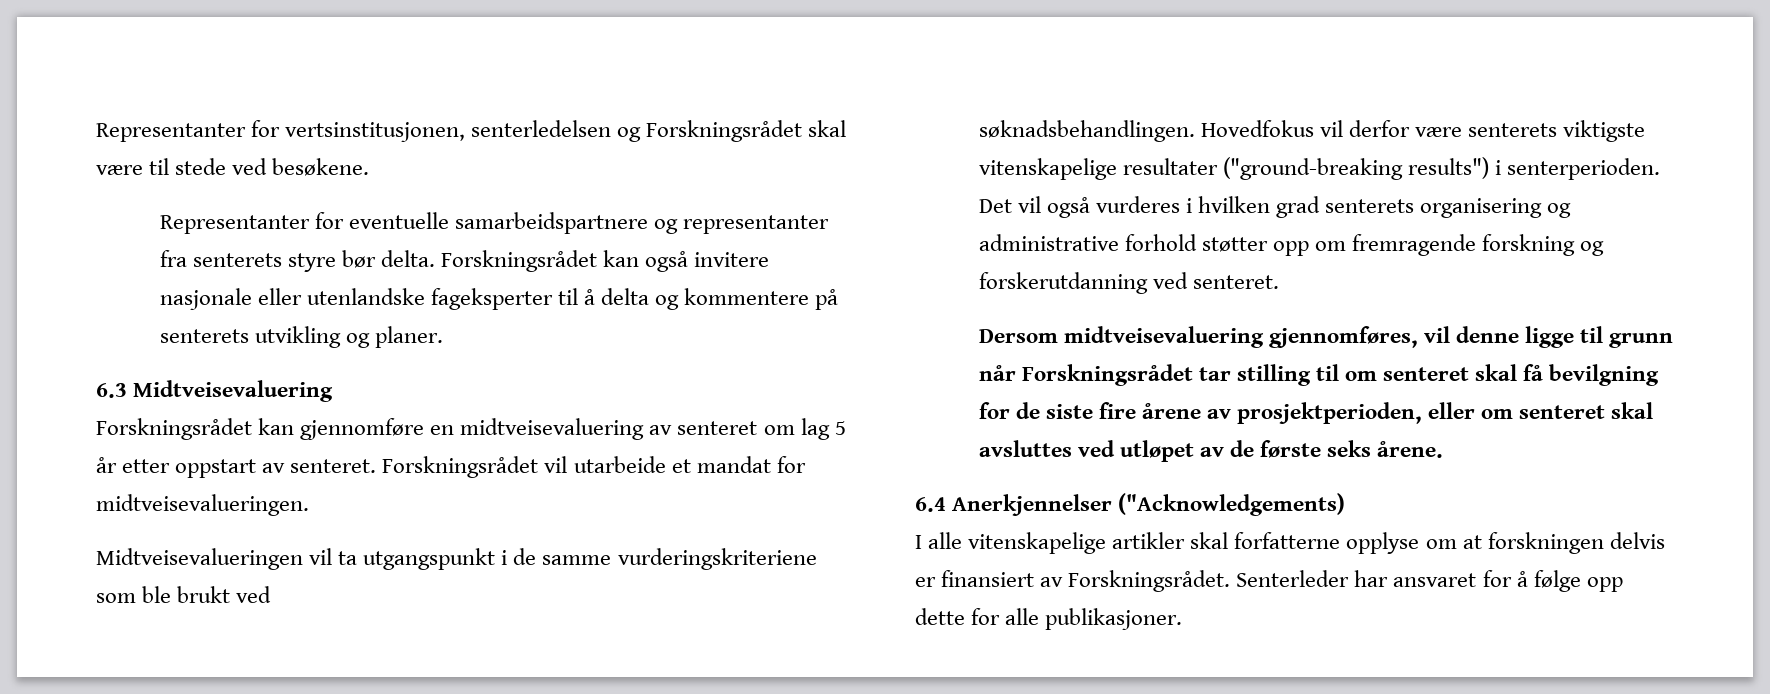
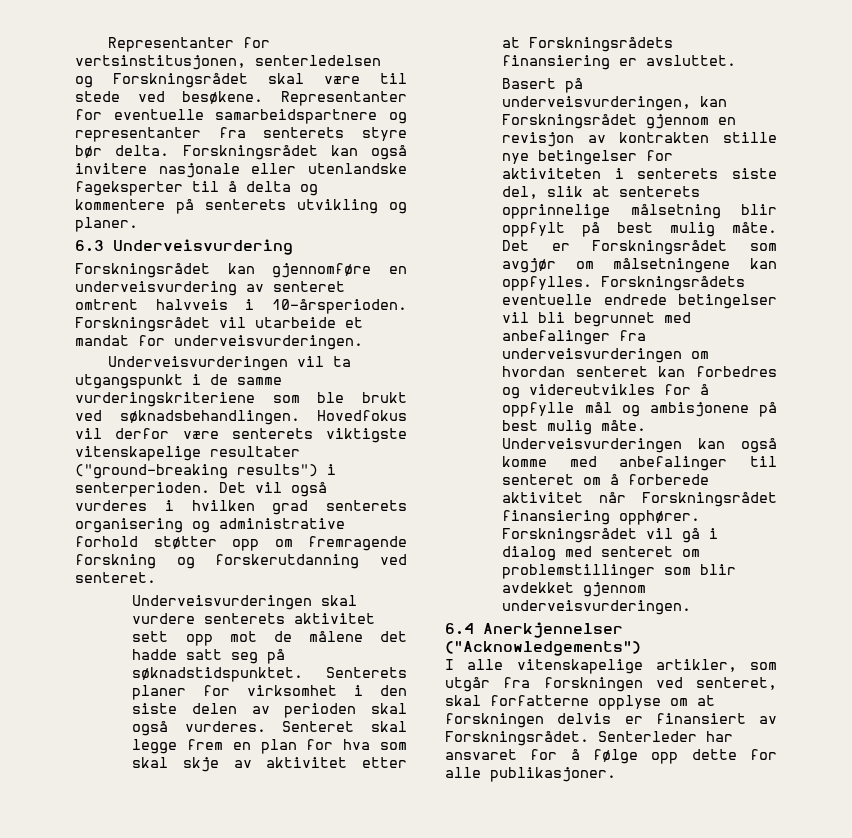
(370, 167) // -> (264, 97) none
[133,380,334,402] Midtveisevaluering -> [113,239,293,255] Underveisvurdering
[460,418,645,440] midtveisevaluering -> [75,281,237,296] underveisvurdering
[763,418,846,440] [96,457,377,478] om lag 5 år etter oppstart av senteret. -> [75,299,407,314] omtrent halvveis i 10-årsperioden.
[96,494,309,516] [96,548,303,570] midtveisevalueringen. // Midtveisevalueringen -> [174,335,363,350] [107,356,288,371] underveisvurderingen. // Underveisvurderingen
(272, 594) // -> (102, 415) none
[978,326,1674,348] [978,364,1660,386] [978,402,1654,424] [978,440,1444,462] Dersom midtveisevaluering gjennomføres, vil denne ligge til grunn når Forskningsrådet tar stilling til om senteret skal få bevilgning for de siste fire årene av prosjektperioden, eller om senteret skal avsluttes ved utløpet av de første seks årene. -> [132,595,358,610] [132,613,376,624] [132,631,407,646] [132,649,286,664] [132,667,407,682] [132,685,407,700] [132,703,407,718] [132,721,407,736] [132,739,407,754] [132,757,407,772] [502,37,674,52] [502,55,737,70] [502,78,584,93] [502,96,728,111] [502,114,737,129] [502,132,777,147] [502,150,674,165] [502,168,777,179] [502,186,701,199] [502,204,777,219] [502,222,777,237] [502,240,777,255] [502,258,777,273] [502,276,746,291] [502,294,777,309] [502,312,692,327] [502,330,647,345] [502,348,710,363] [502,366,777,377] [502,384,710,399] [502,402,777,417] [502,420,647,435] [502,438,777,453] [502,456,777,471] [502,474,710,485] [502,492,777,507] [502,510,701,525] [502,528,719,543] [502,546,701,561] [502,564,737,579] [502,582,647,597] [502,600,692,615] Underveisvurderingen skal vurdere senterets aktivitet sett opp mot de målene det hadde satt seg på søknadstidspunktet. Senterets planer for virksomhet i den siste delen av perioden skal også vurderes. Senteret skal legge frem en plan for hva som skal skje av aktivitet etter at Forskningsrådets finansiering er avsluttet. // Basert på underveisvurderingen, kan Forskningsrådet gjennom en revisjon av kontrakten stille nye betingelser for aktiviteten i senterets siste del, slik at senterets opprinnelige målsetning blir oppfylt på best mulig måte. Det er Forskningsrådet som avgjør om målsetningene kan oppfylles. Forskningsrådets eventuelle endrede betingelser vil bli begrunnet med anbefalinger fra underveisvurderingen om hvordan senteret kan forbedres og videreutvikles for å oppfylle mål og ambisjonene på best mulig måte. Underveisvurderingen kan også komme med anbefalinger til senteret om å forberede aktivitet når Forskningsrådet finansiering opphører. Forskningsrådet vil gå i dialog med senteret om problemstillinger som blir avdekket gjennom underveisvurderingen.
[1118,493,1346,516] ("Acknowledgements) -> [445,640,641,656] ("Acknowledgements")
[1112,532,1186,549] artikler -> [655,659,777,672] [445,677,777,692] artikler, som utgår fra forskningen ved senteret,

